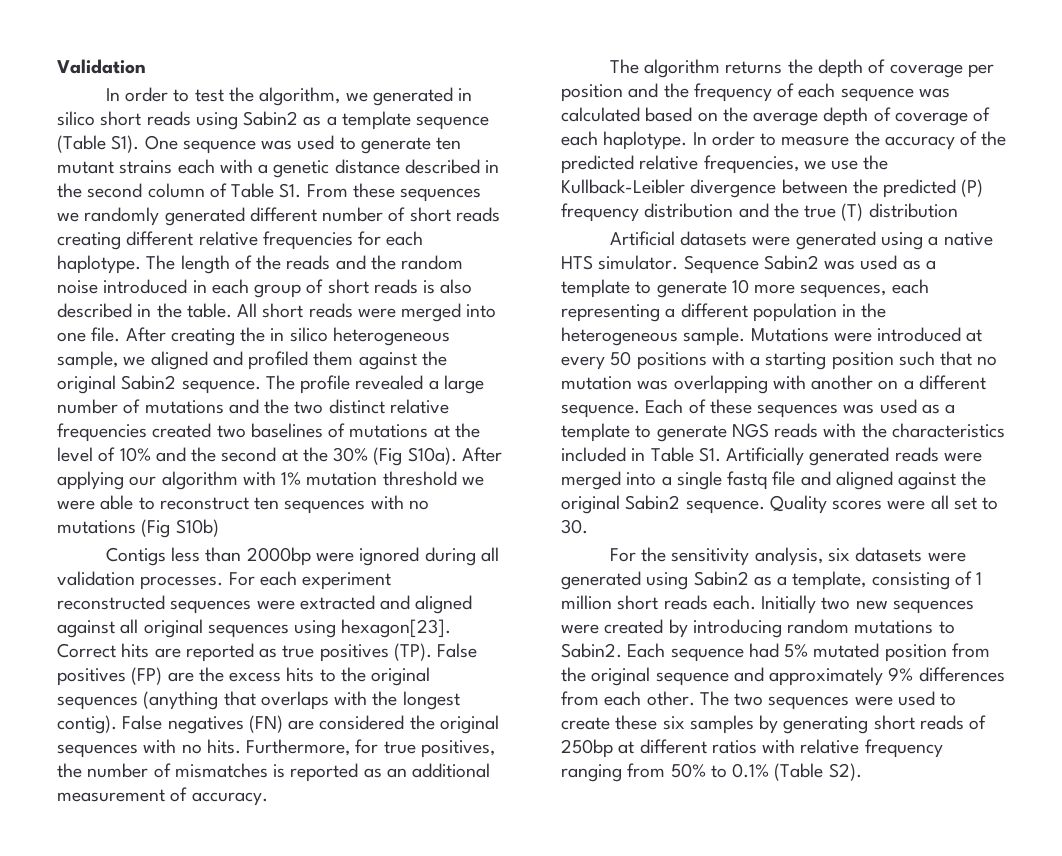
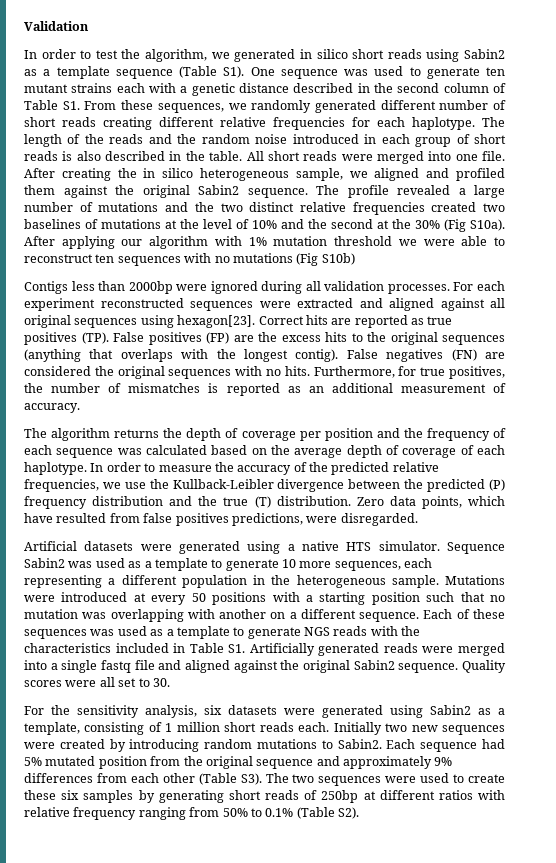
[400,188,482,202] sequences -> [157,103,224,113] sequences,
[868,203,958,218] distribution -> [276,496,506,509] [24,513,418,526] distribution. Zero data points, which have resulted from false positives predictions, were disregarded.
[646,691,695,706] other. -> [162,773,262,785] other (Table S3).

